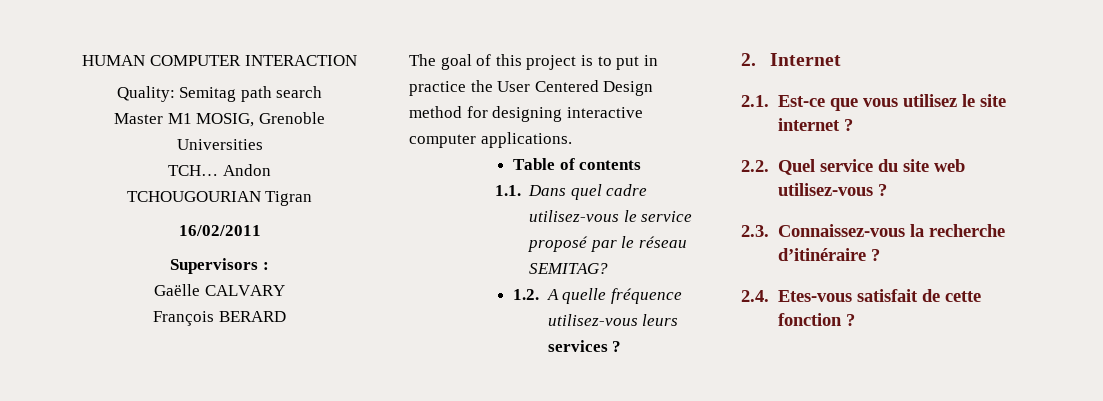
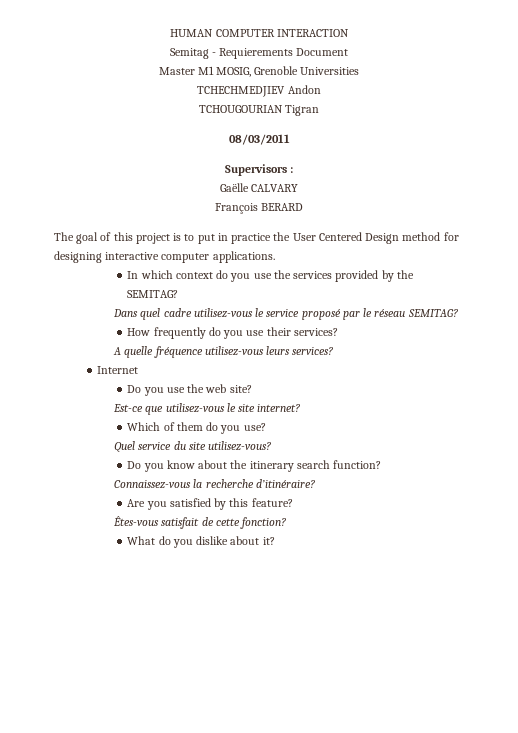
[116,86,323,102] Quality: Semitag path search -> [169,48,349,59] Semitag - Requierements Document
[168,165,219,176] TCH… -> [197,86,286,97] TCHECHMEDJIEV
[178,225,261,236] 16/02/2011 -> [228,134,290,145] 08/03/2011
[513,158,642,170] [494,185,521,196] Table of contents // 1.1. -> [127,270,414,282] [127,290,179,298] In which context do you use the services provided by the SEMITAG? //
[513,289,540,300] 1.2. -> [127,327,338,339] How frequently do you use their services? //
[547,340,622,352] [741,53,842,66] [741,94,1006,111] [777,118,853,131] [741,159,965,175] [777,183,887,196] [741,224,1005,237] [777,248,880,261] [741,289,981,302] [777,313,855,326] services ? // 2. Internet // 2.1. Est-ce que vous utilisez le site internet ? // 2.2. Quel service du site web utilisez-vous ? // 2.3. Connaissez-vous la recherche d’itinéraire ? // 2.4. Etes-vous satisfait de cette fonction ? -> [292,347,334,355] [97,366,139,374] [127,384,252,396] [113,403,301,415] [127,422,266,434] [114,441,272,453] [127,460,382,472] [114,479,315,489] [127,498,293,510] [113,516,287,529] [127,536,275,548] services? // Internet // Do you use the web site? // Est-ce que utilisez-vous le site internet? // Which of them do you use? // Quel service du site utilisez-vous? // Do you know about the itinerary search function? // Connaissez-vous la recherche d’itinéraire? // Are you satisfied by this feature? // Êtes-vous satisfait de cette fonction? // What do you dislike about it?

